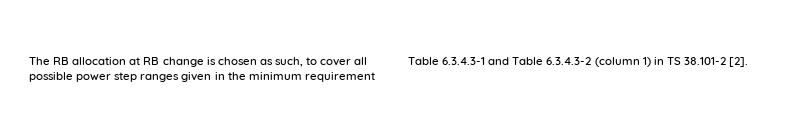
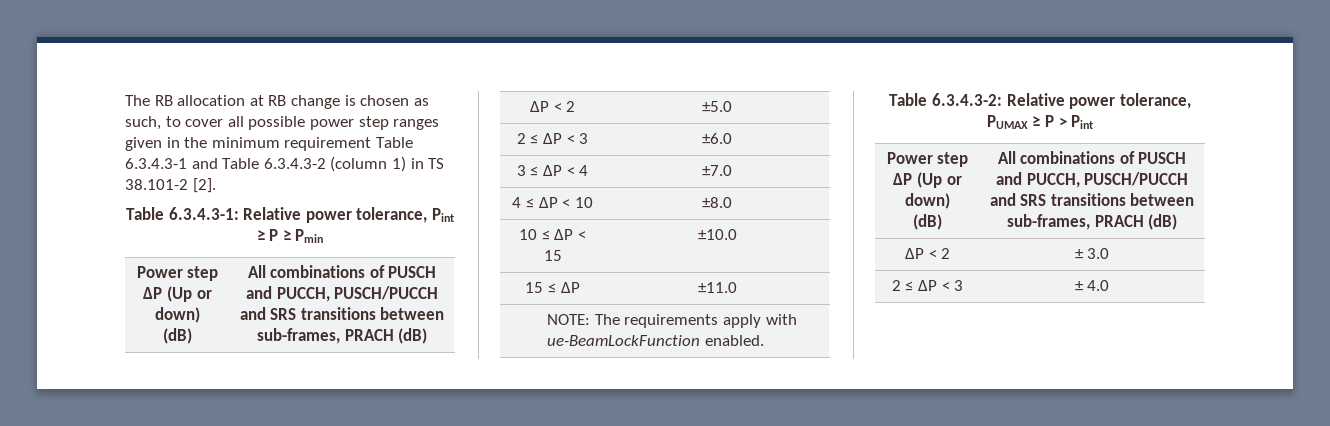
(749, 62) none -> [126,207,454,223] [256,229,324,243] [136,266,219,281] [143,286,212,302] [155,307,200,323] [163,328,192,344] [247,265,437,278] [245,286,439,302] [239,307,445,320] [256,328,428,344] [529,101,576,112] [702,101,732,112] [516,133,589,144] [702,133,732,144] [516,165,589,176] [702,165,732,176] [512,197,593,208] [702,197,732,208] [519,229,586,240] [543,250,562,261] [697,229,737,240] [525,282,580,293] [697,282,737,293] [547,314,797,328] [547,335,764,346] [889,93,1191,109] [986,115,1094,129] [886,152,969,167] [893,172,962,188] [905,193,950,209] [913,214,942,230] [997,151,1187,164] [995,172,1189,188] [989,193,1195,206] [1006,214,1178,230] [904,248,951,259] [1074,248,1110,259] [891,280,964,291] [1074,280,1110,291] // Table 6.3.4.3-1: Relative power tolerance, Pint ≥ P ≥ Pmin // Power step ∆P (Up or down) // (dB) | All combinations of PUSCH and PUCCH, PUSCH/PUCCH and SRS transitions between sub-frames, PRACH (dB) // ΔP < 2 | ±5.0 // 2 ≤ ΔP < 3 | ±6.0 // 3 ≤ ΔP < 4 | ±7.0 // 4 ≤ ΔP < 10 | ±8.0 // 10 ≤ ΔP < 15 | ±10.0 // 15 ≤ ΔP | ±11.0 // NOTE: The requirements apply with ue-BeamLockFunction enabled. // Table 6.3.4.3-2: Relative power tolerance, PUMAX ≥ P > Pint // Power step ∆P (Up or down) // (dB) | All combinations of PUSCH and PUCCH, PUSCH/PUCCH and SRS transitions between sub-frames, PRACH (dB) // ΔP < 2 | ± 3.0 // 2 ≤ ΔP < 3 | ± 4.0

